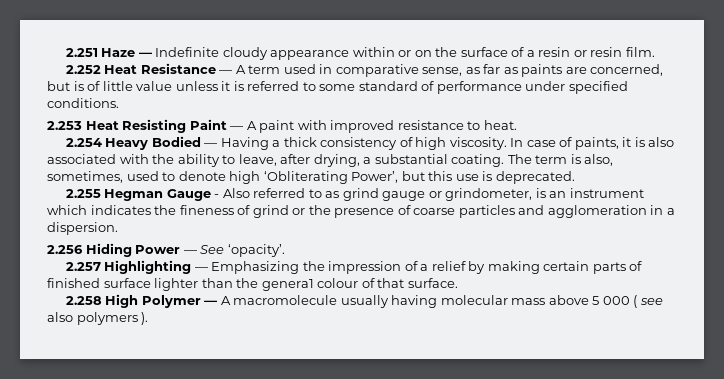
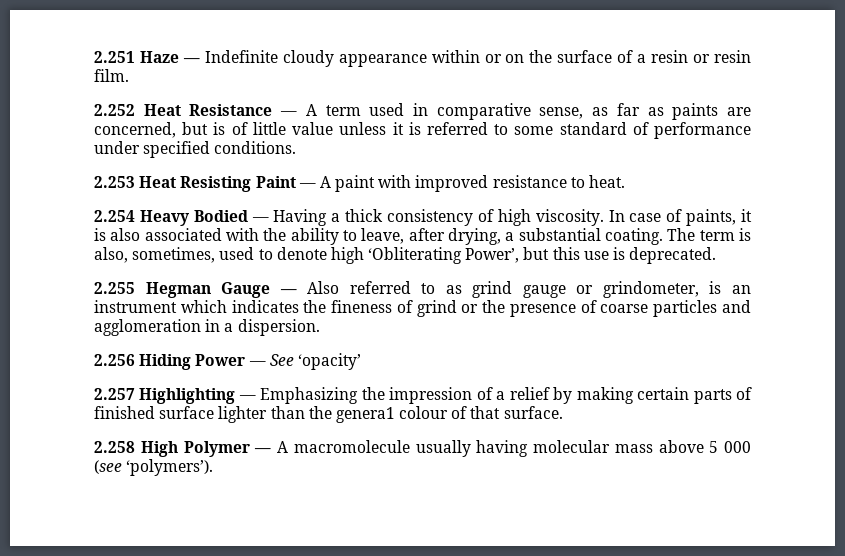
[214,194,220,198] - -> [279,289,297,294] ―
[227,244,285,257] ‘opacity’. -> [297,353,361,370] ‘opacity’
[633,295,663,308] [47,312,149,325] ( see also polymers ). -> [94,459,214,476] (see ‘polymers’).

